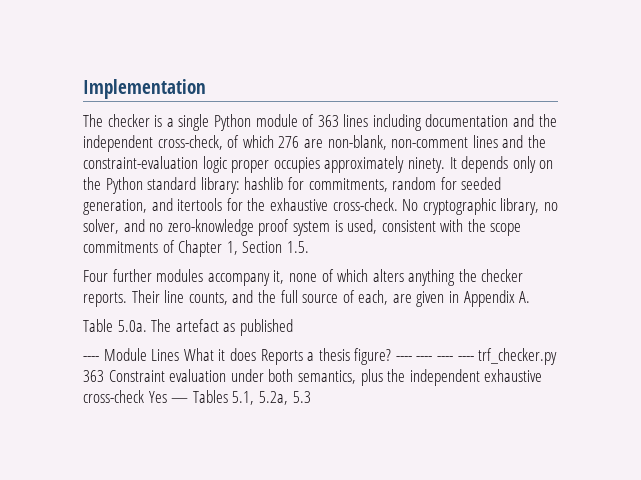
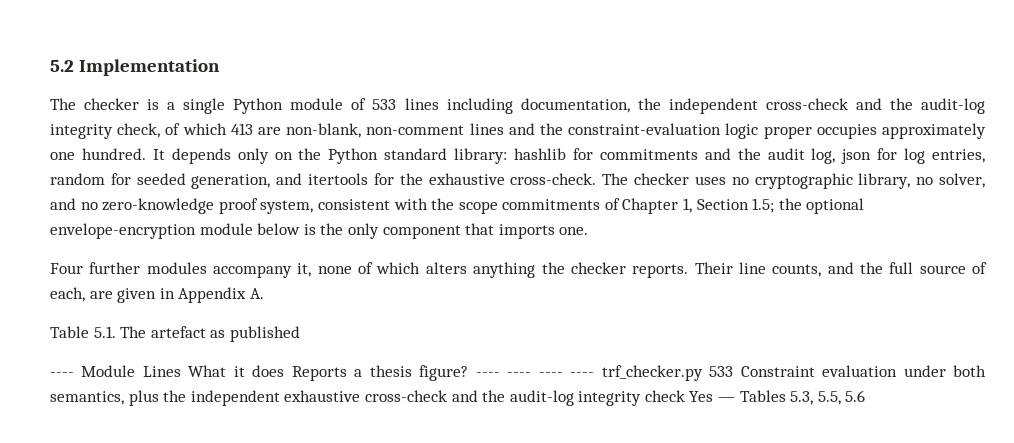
(83, 89) none -> [50,60,74,72] 5.2
[317,115,339,127] 363 -> [372,99,397,110] 533
[425,114,557,127] [83,135,300,152] documentation and the independent cross-check, of which 276 -> [520,98,985,114] [50,123,253,139] documentation, the independent cross-check and the audit-log integrity check, of which 413
[407,157,445,173] ninety. -> [50,148,146,160] one hundred.
[308,178,388,192] commitments, -> [599,148,985,164] commitments and the audit log, json for log entries,
[402,199,419,211] No -> [602,173,749,185] The checker uses no
[292,219,378,236] system is used, -> [260,200,314,214] system,
[286,241,309,253] 1.5. -> [752,198,865,214] [50,223,589,239] 1.5; the optional envelope-encryption module below is the only component that imports one.
[117,320,147,332] 5.0a. -> [93,326,116,338] 5.1.
[83,370,104,382] 363 -> [709,366,734,377] 533
[148,390,311,405] Yes — Tables 5.1, 5.2a, 5.3 -> [451,390,866,406] and the audit-log integrity check Yes — Tables 5.3, 5.5, 5.6

